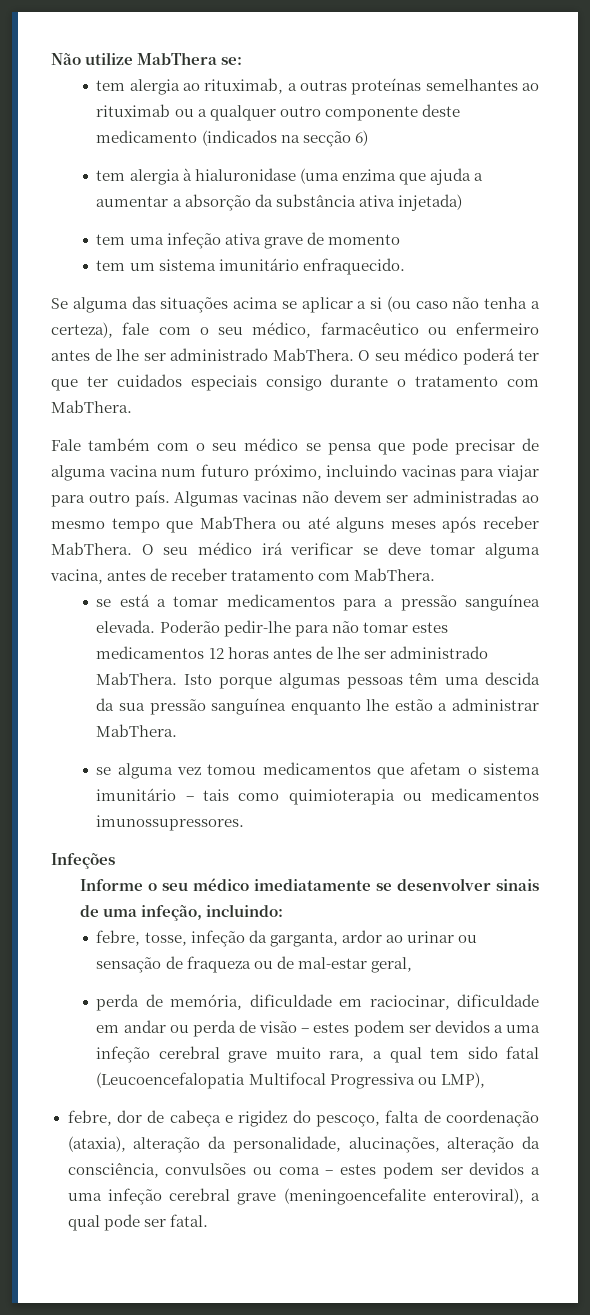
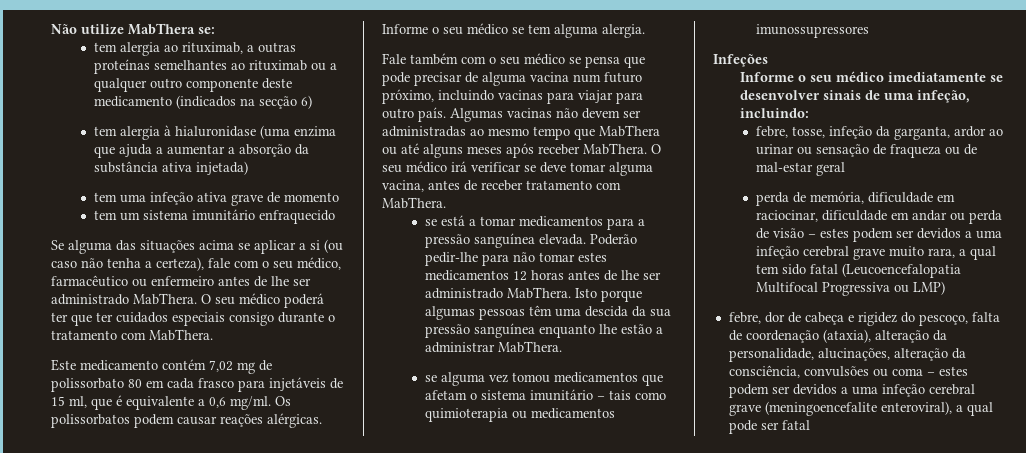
[302,258,405,275] enfraquecido. -> [259,210,336,224] enfraquecido
(132, 406) none -> [51,359,272,374] [51,377,343,392] [51,395,291,410] [51,413,322,428] [382,23,645,38] // Este medicamento contém 7,02 mg de polissorbato 80 em cada frasco para injetáveis de 15 ml, que é equivalente a 0,6 mg/ml. Os polissorbatos podem causar reações alérgicas. Informe o seu médico se tem alguma alergia.
[96,815,245,831] imunossupressores. -> [756,24,870,38] imunossupressores
[370,957,412,973] geral, -> [816,162,846,176] geral
[440,1072,485,1088] LMP), -> [913,281,946,295] LMP)
[169,1214,208,1227] fatal. -> [781,420,810,430] fatal

